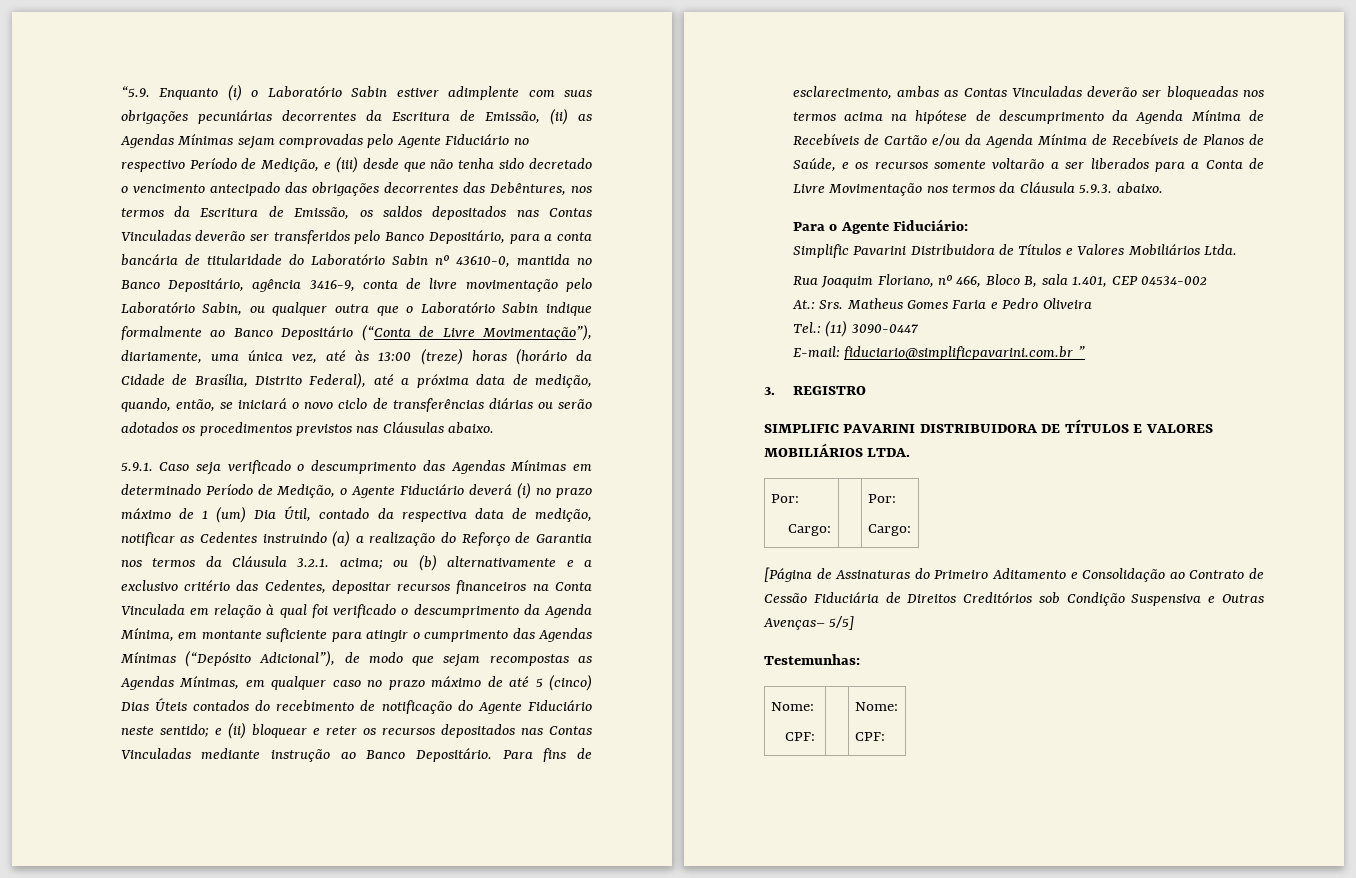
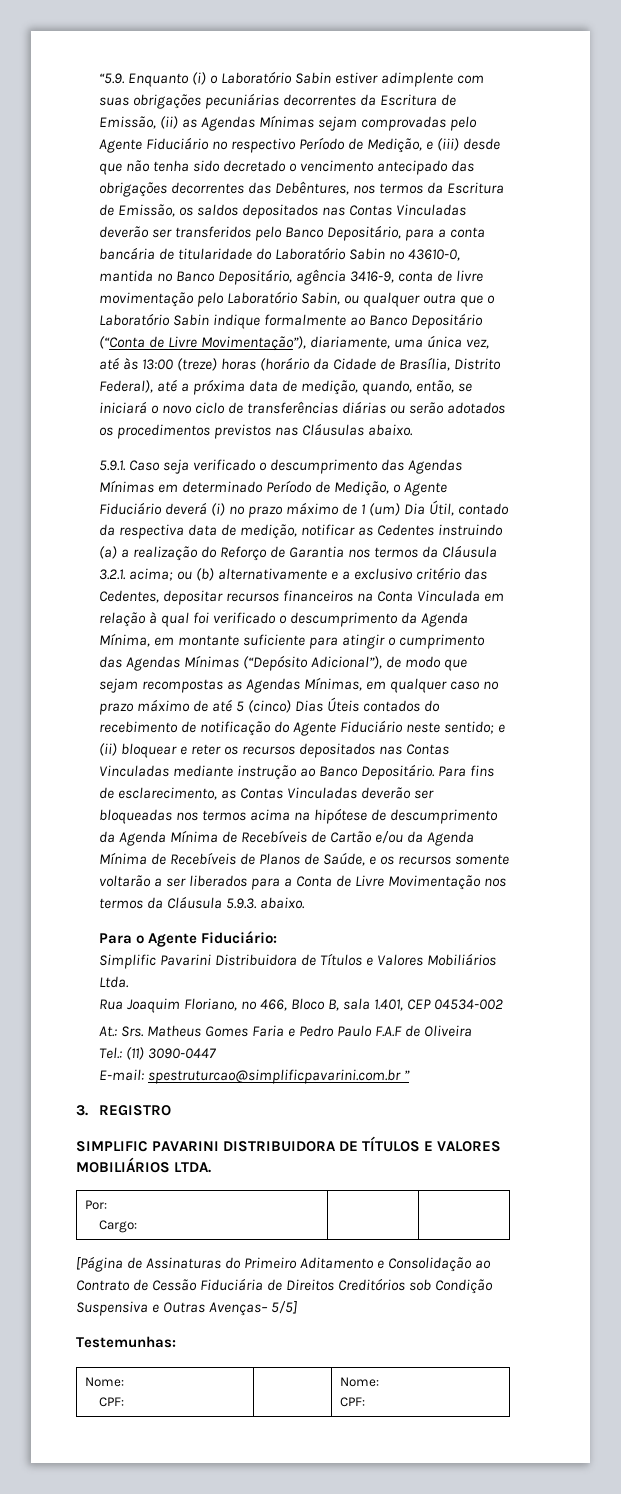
[896,86,939,98] ambas -> (217, 793) none
(1039, 303) none -> [337,1025,421,1037] Paulo F.A.F de
[844,346,1074,360] fiduciario@simplificpavarini.com.br -> [147,1069,401,1084] spestruturcao@simplificpavarini.com.br
[867,494,896,503] [867,524,911,536] Por: // Cargo: -> (137, 1226) none

